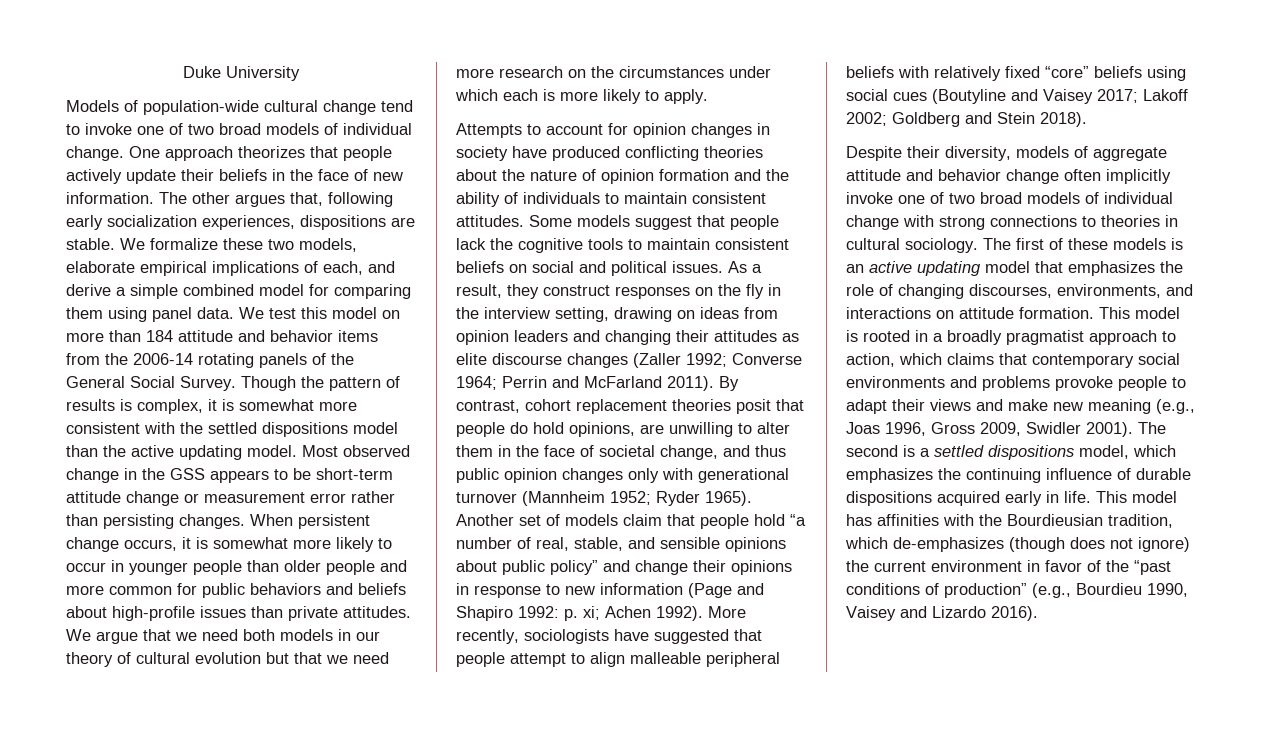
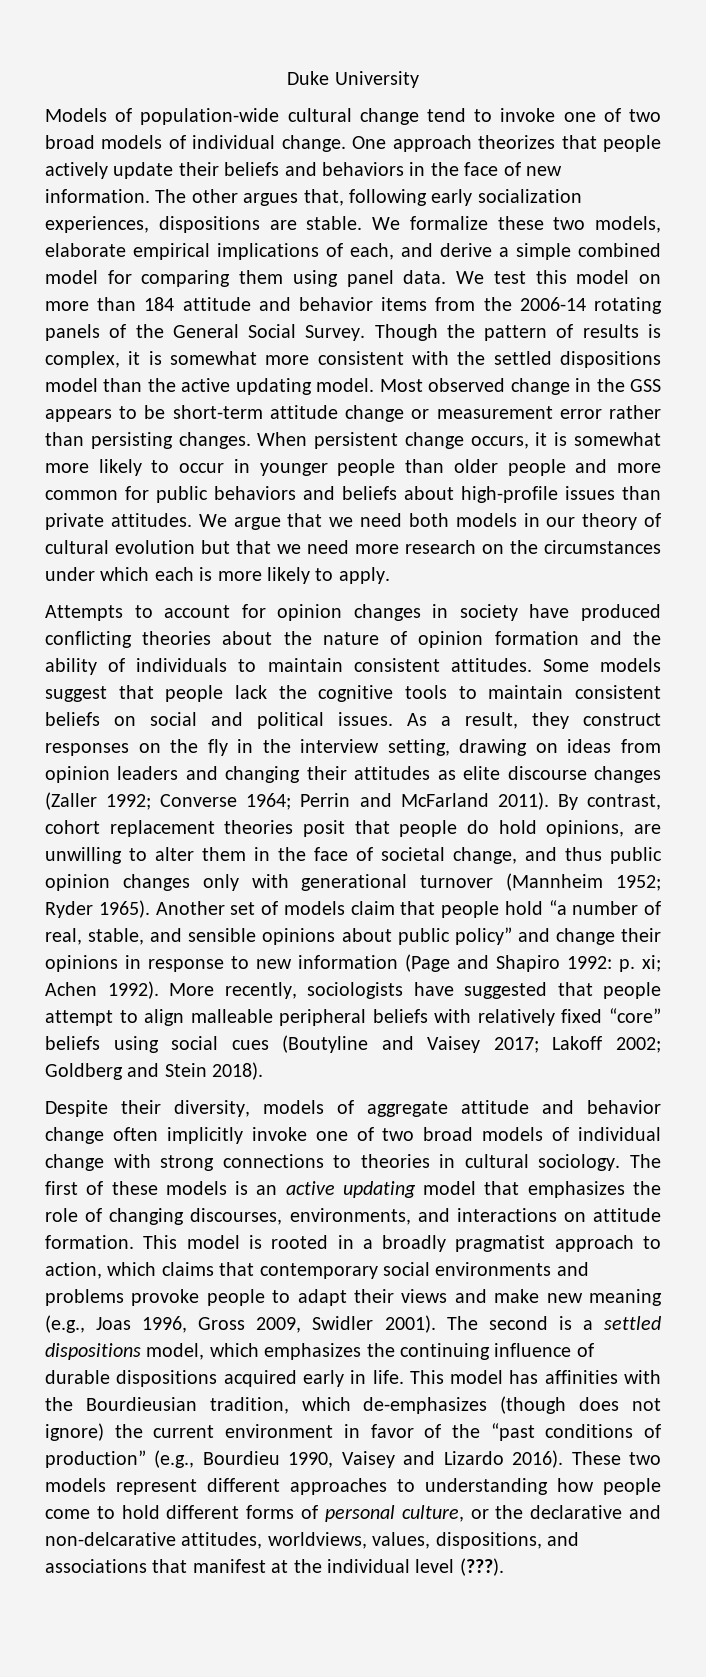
(267, 175) none -> [284,162,404,176] and behaviors
(1038, 613) none -> [571,1451,662,1465] [45,1478,661,1495] [45,1505,661,1522] [45,1532,579,1549] [45,1558,504,1576] These two models represent different approaches to understanding how people come to hold different forms of personal culture, or the declarative and non-delcarative attitudes, worldviews, values, dispositions, and associations that manifest at the individual level (???).

